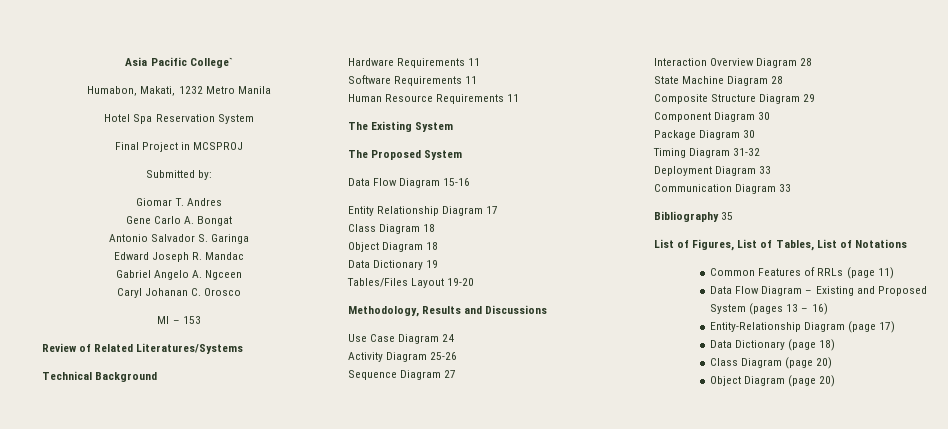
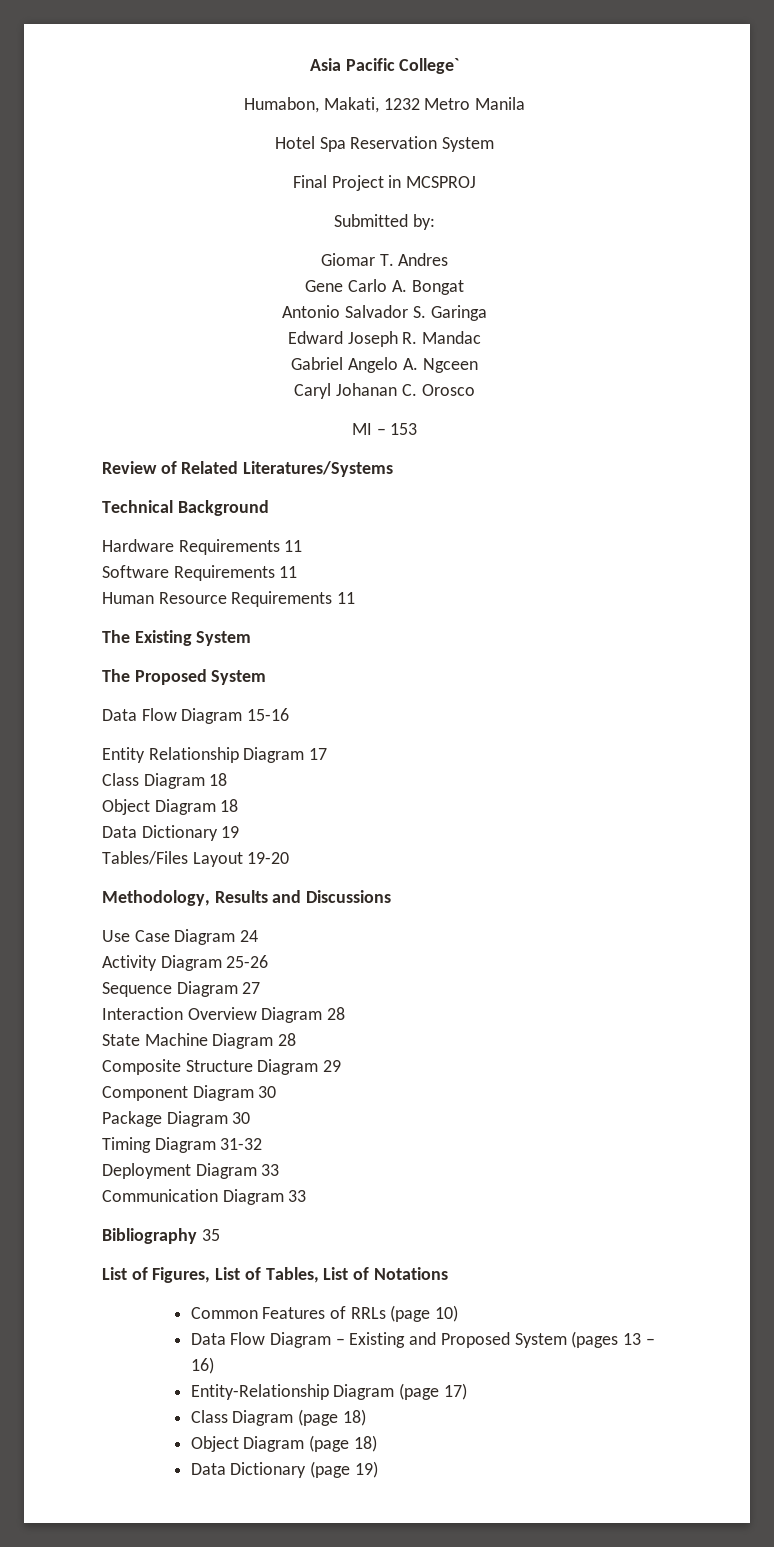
[877,267,894,279] 11) -> [435,1305,459,1322] 10)
[710,339,836,351] // Data Dictionary (page 18) -> (467, 1391) none
[816,357,833,369] 20) -> [342,1409,366,1426] 18)
[819,375,836,387] 20) -> [353,1435,377,1452] [190,1461,378,1478] 18) // Data Dictionary (page 19)

